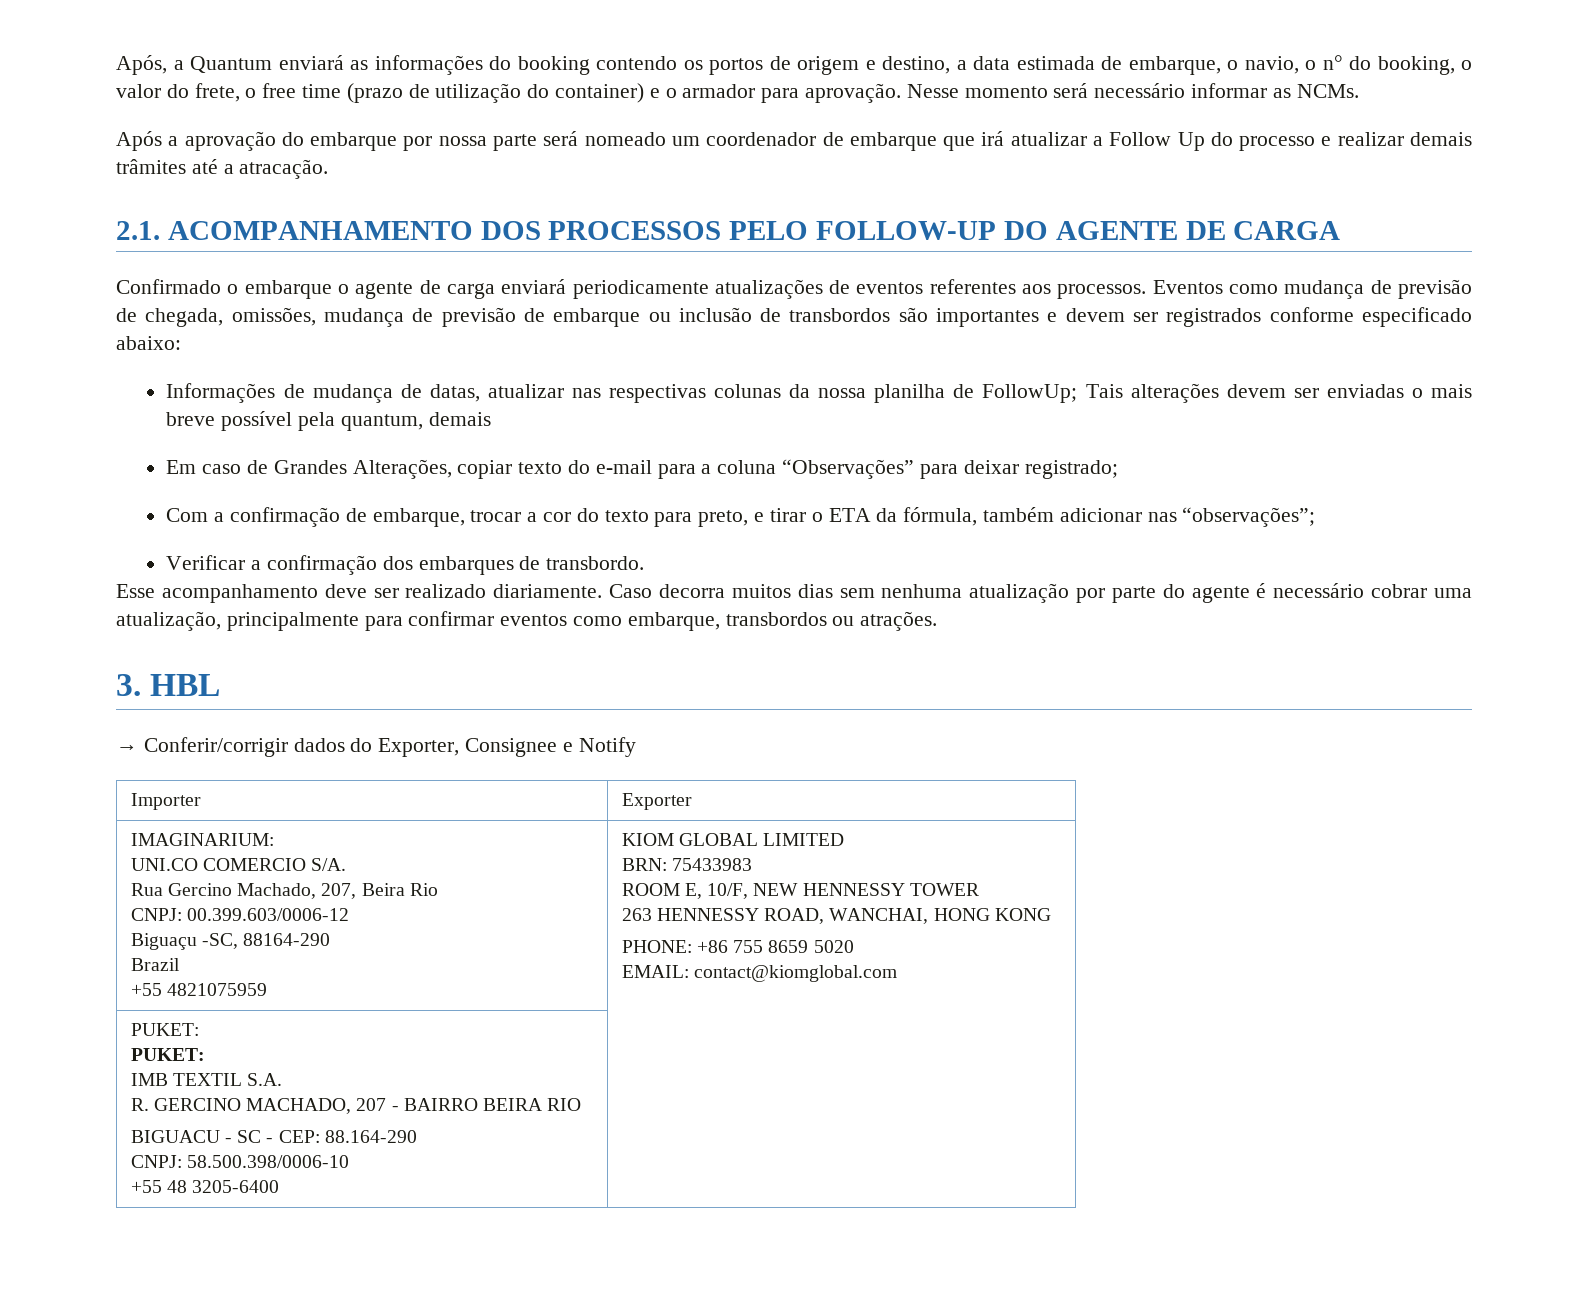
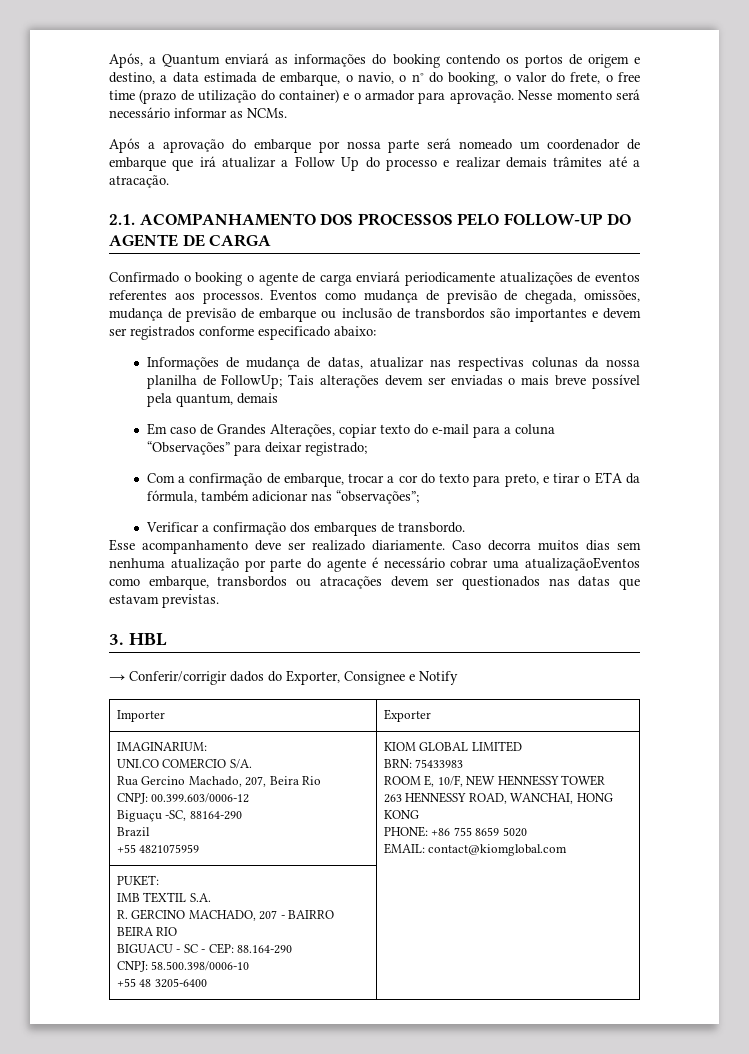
[244,280,332,299] embarque -> [195,272,243,286] booking
[116,611,938,631] atualização, principalmente para confirmar eventos como embarque, transbordos ou atrações. -> [525,557,641,571] [109,576,640,590] [109,594,219,608] atualizaçãoEventos como embarque, transbordos ou atracações devem ser questionados nas datas que estavam previstas.
[130,1048,205,1061] // PUKET: -> (159, 880) none

